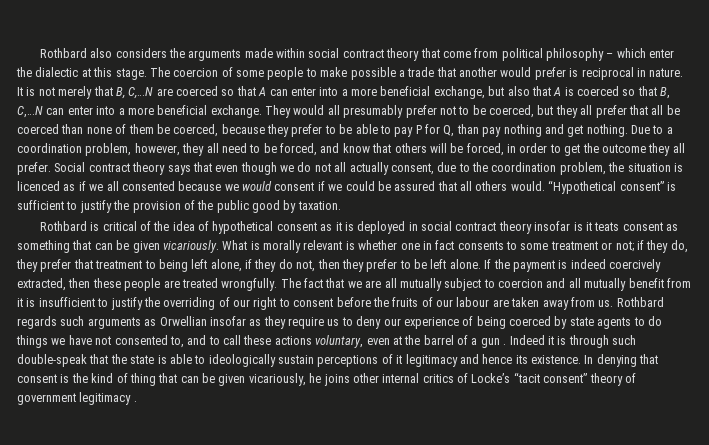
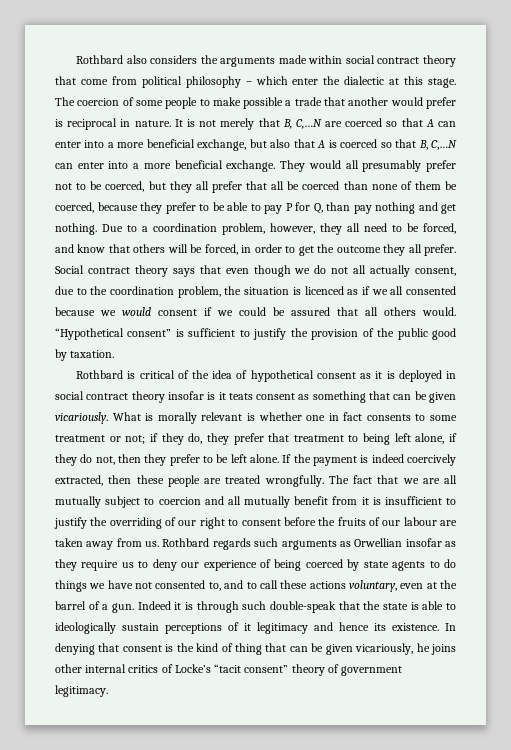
[480,338,507,348] gun . -> [112,603,134,613] gun.
[79,392,137,405] legitimacy . -> [55,685,108,697] legitimacy.

